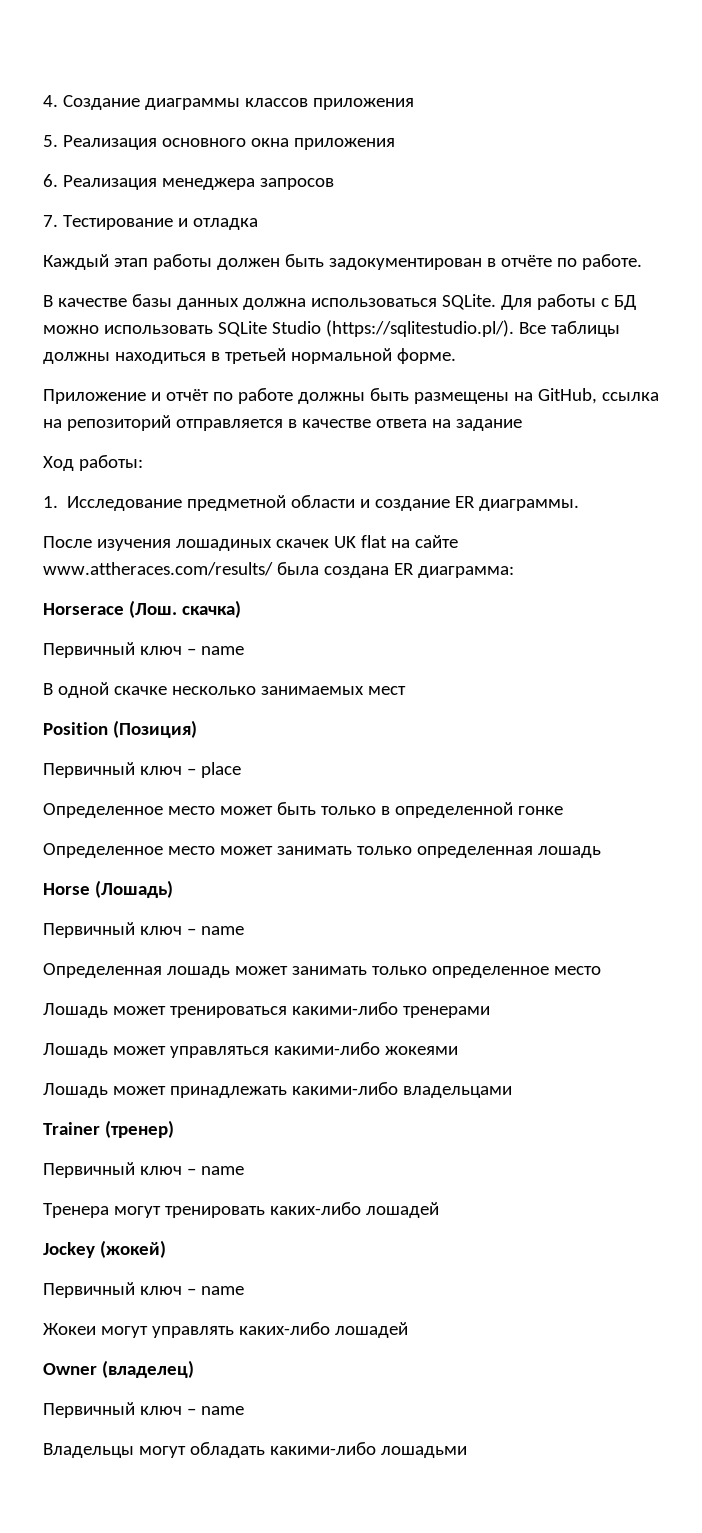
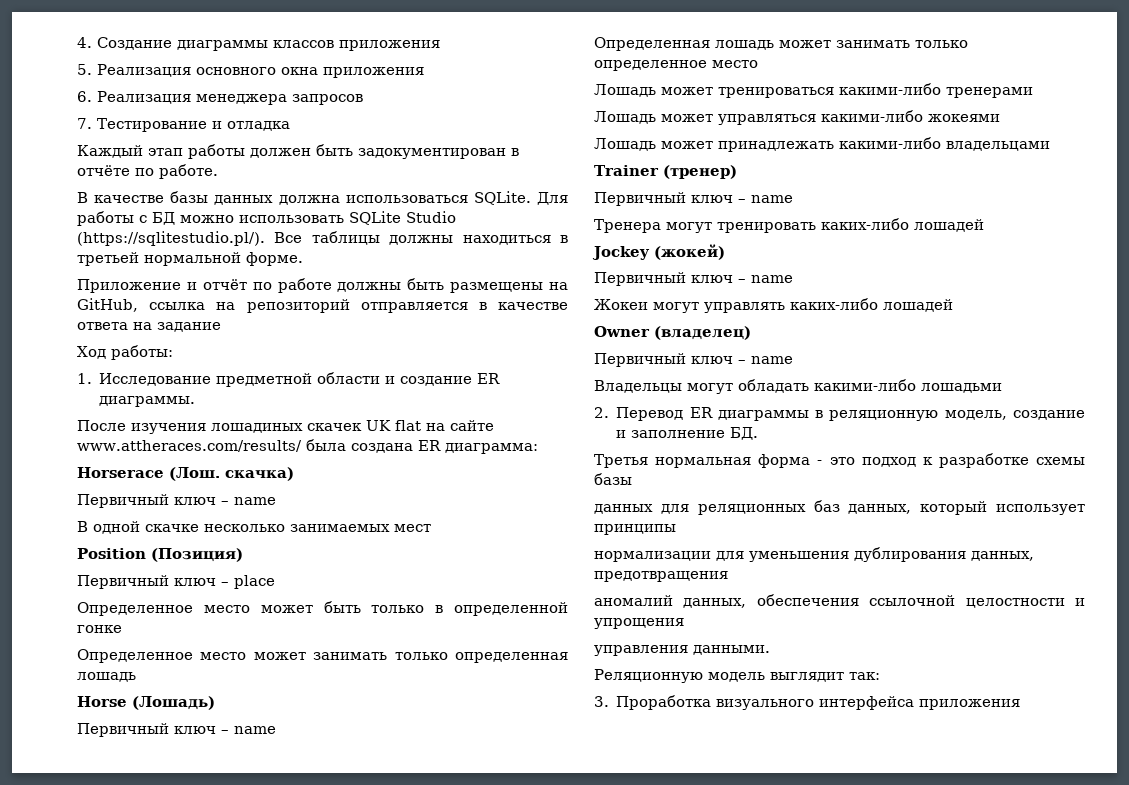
(467, 1452) none -> [594,407,1085,421] [616,427,759,440] [594,453,1085,468] [594,473,632,485] [594,500,1085,515] [594,524,676,535] [594,547,1034,562] [594,571,728,582] [594,594,1085,608] [594,618,684,629] [594,645,770,656] [594,669,880,683] [594,695,1021,710] // 2. Перевод ER диаграммы в реляционную модель, создание и заполнение БД. // Третья нормальная форма - это подход к разработке схемы базы // данных для реляционных баз данных, который использует принципы // нормализации для уменьшения дублирования данных, предотвращения // аномалий данных, обеспечения ссылочной целостности и упрощения // управления данными. // Реляционную модель выглядит так: // 3. Проработка визуального интерфейса приложения

